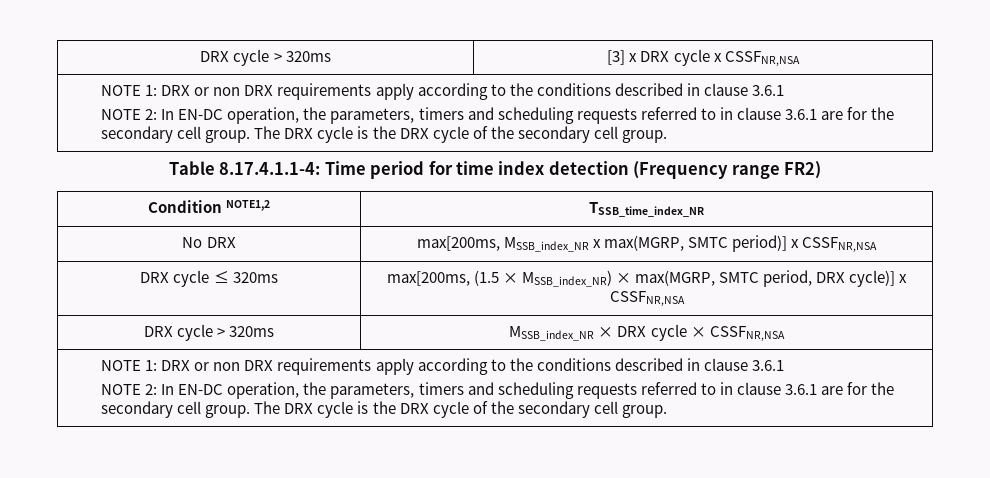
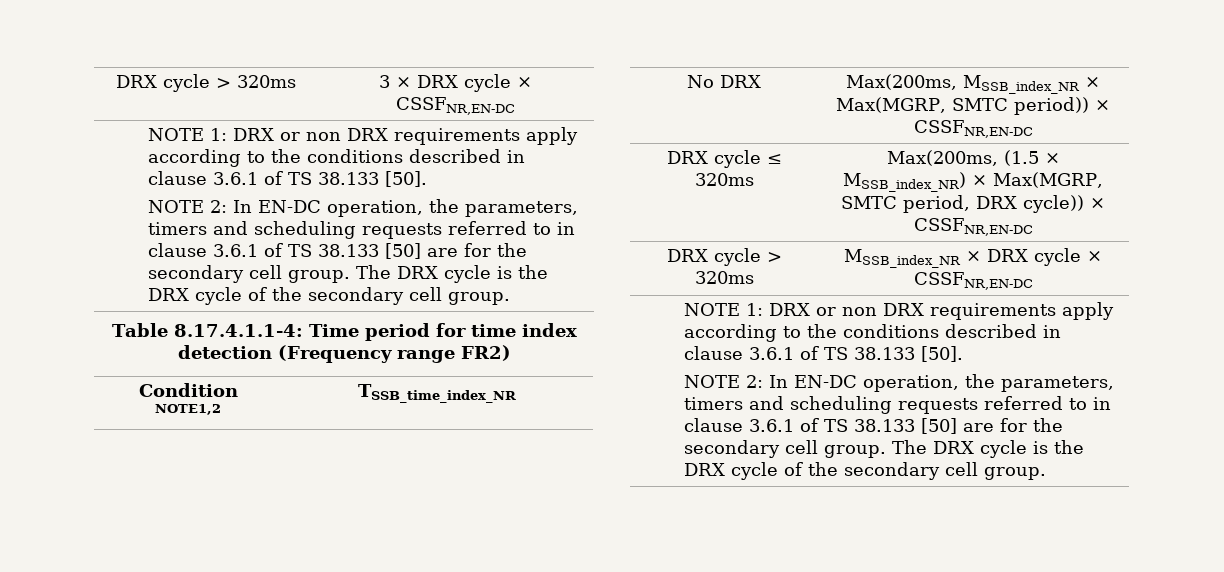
[200,49,331,66] [607,49,800,66] DRX cycle > 320ms | [3] x DRX cycle x CSSFNR,NSA -> [115,74,296,92] [378,74,532,92] [395,97,515,115] DRX cycle > 320ms | 3 × DRX cycle × CSSFNR,EN-DC
(784, 90) none -> [264,171,428,187] of TS 38.133 [50].
(817, 114) none -> [264,243,422,259] of TS 38.133 [50]
[416,235,878,252] max[200ms, MSSB_index_NR x max(MGRP, SMTC period)] x CSSFNR,NSA -> [846,74,1100,94] [836,97,1110,115] [913,120,1033,138] Max(200ms, MSSB_index_NR × Max(MGRP, SMTC period)) × CSSFNR,EN-DC
[386,271,470,286] max[200ms, -> [886,150,998,166] Max(200ms,
[635,270,716,286] max(MGRP, -> [993,172,1104,188] Max(MGRP,
[849,270,908,287] [609,291,685,306] cycle)] x CSSFNR,NSA -> [1023,195,1105,213] [913,218,1033,236] cycle)) × CSSFNR,EN-DC
[709,326,785,341] CSSFNR,NSA -> [913,272,1033,290] CSSFNR,EN-DC
(784, 365) none -> [800,346,964,362] of TS 38.133 [50].
(817, 389) none -> [800,418,958,434] of TS 38.133 [50]

